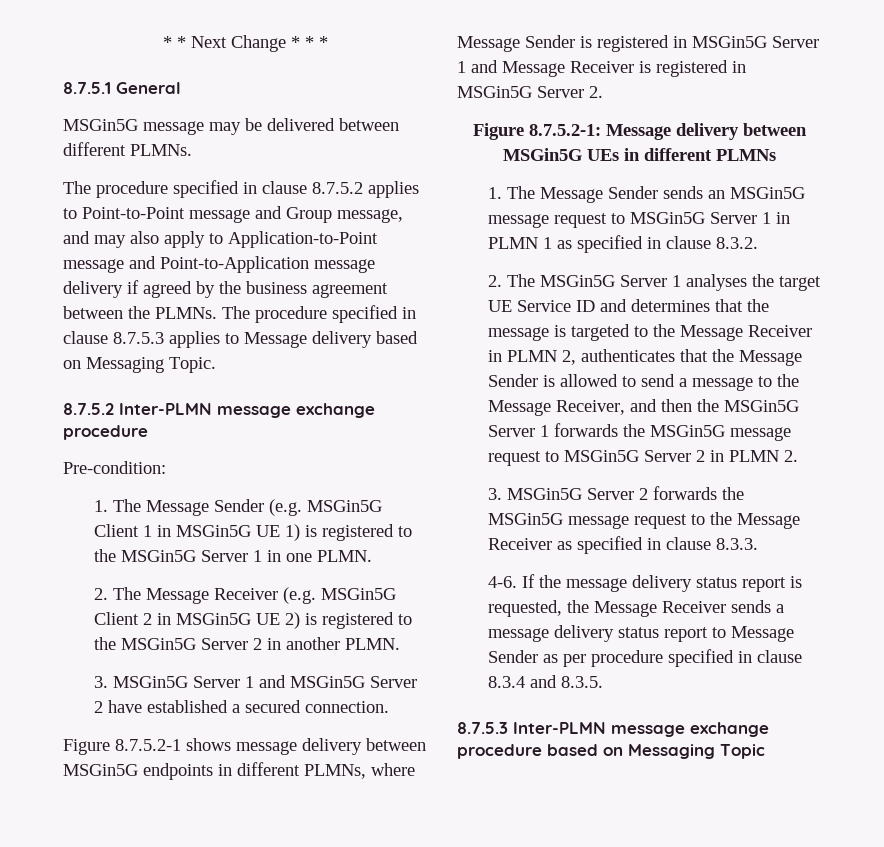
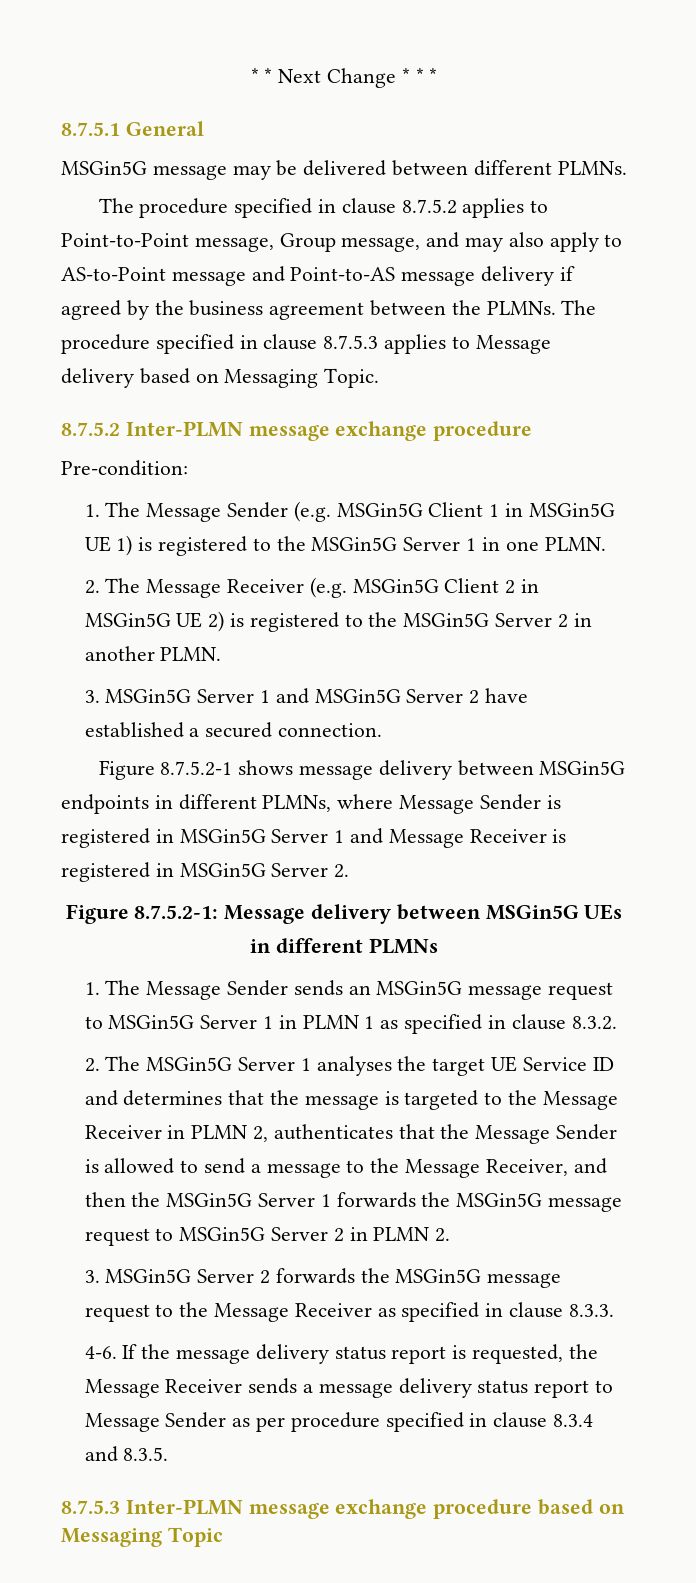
[189,206,282,223] message and -> [194,237,274,252] message,
[228,231,378,248] [63,256,309,273] Application-to-Point message and Point-to-Application -> [61,266,396,286] AS-to-Point message and Point-to-AS

